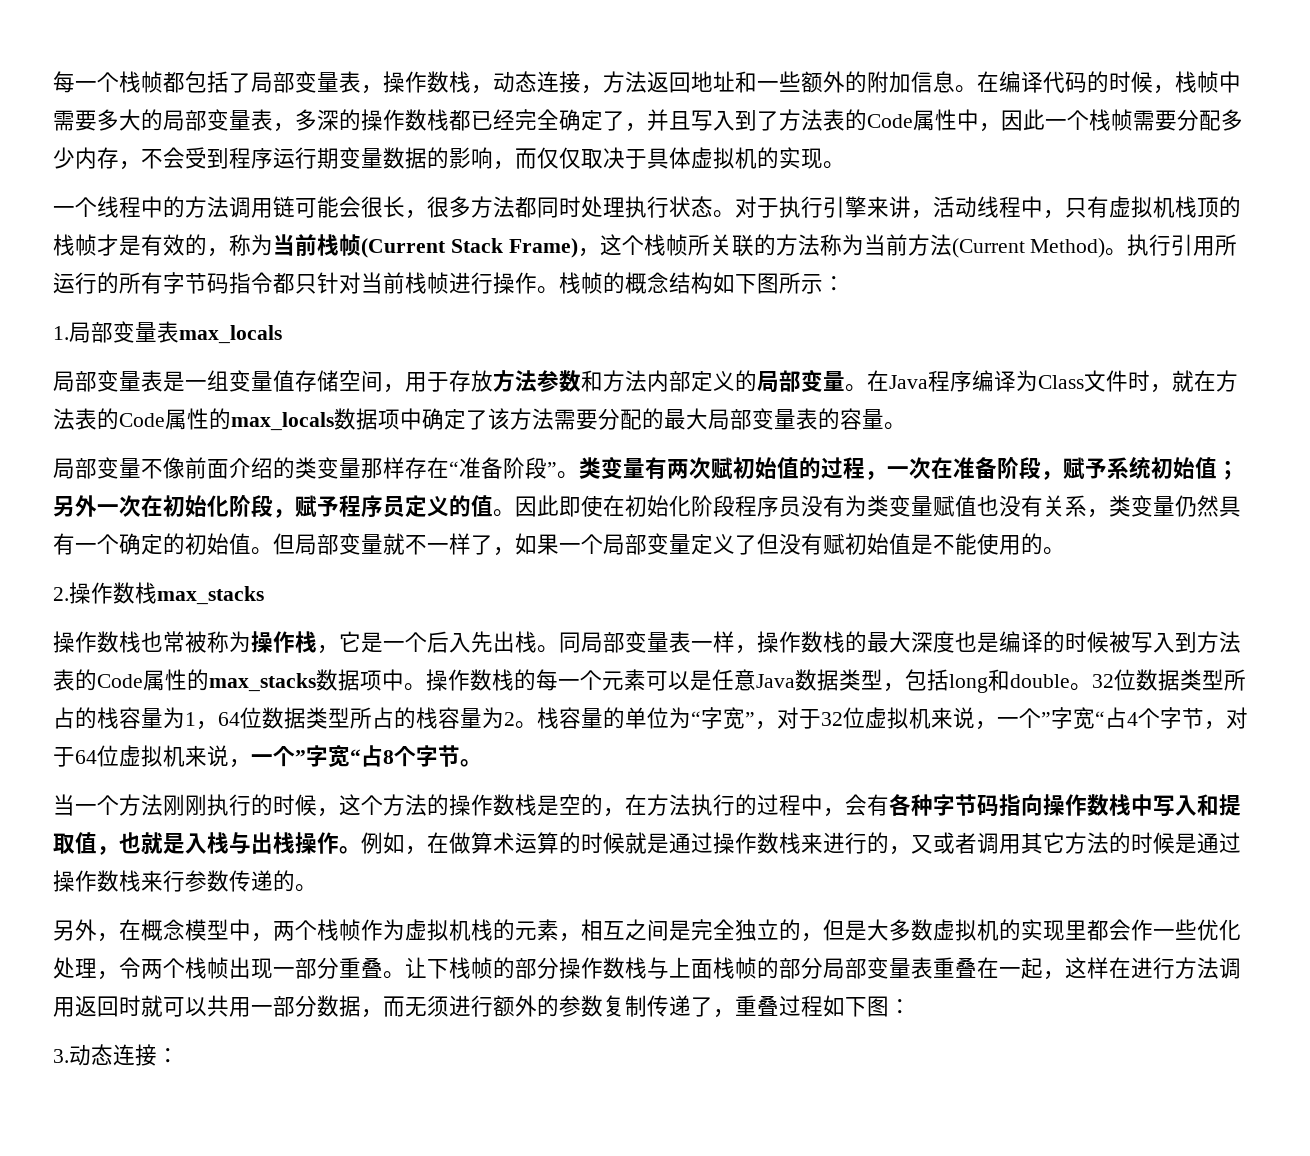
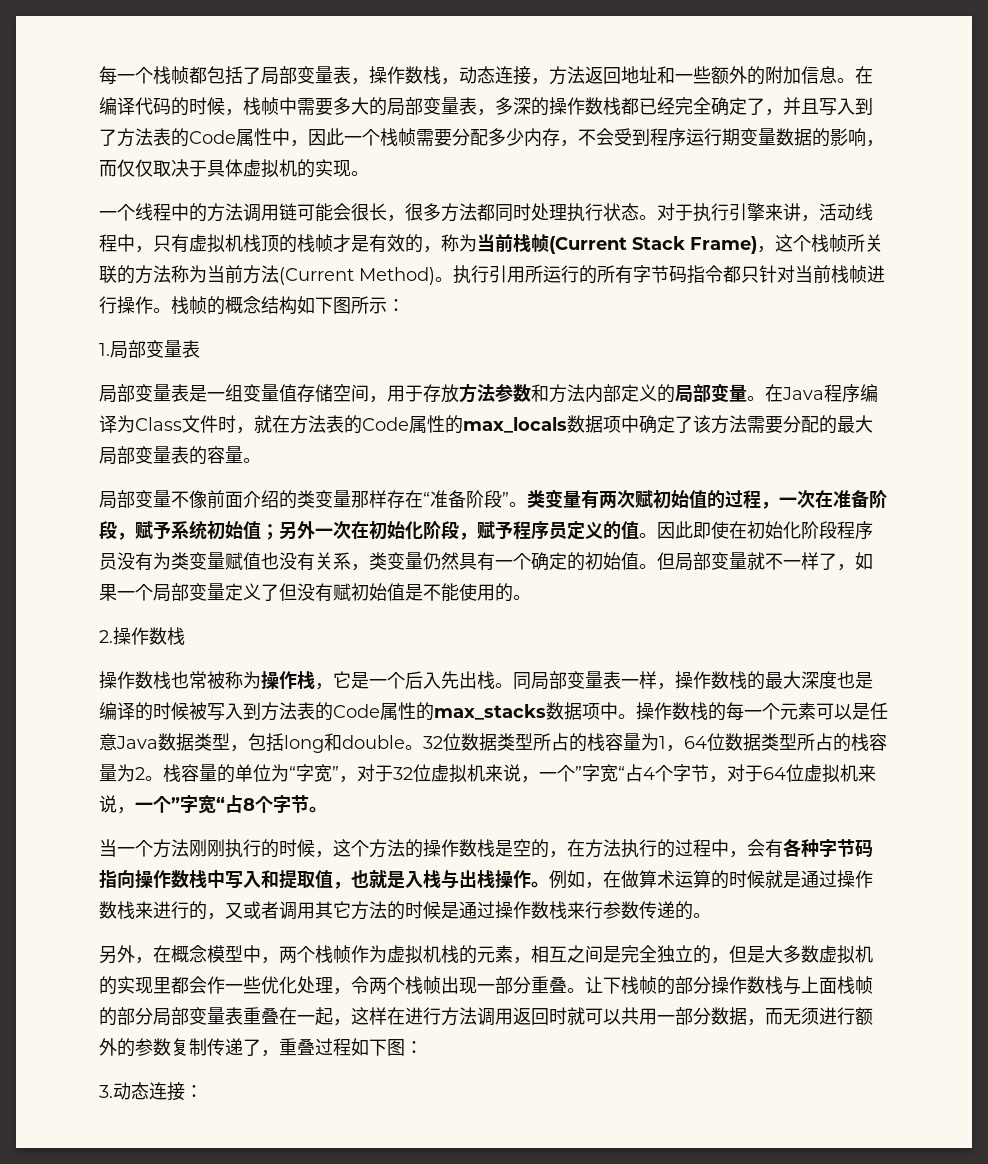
[179,325,282,344] max_locals -> (200, 349) none
[157,586,264,605] max_stacks -> (185, 636) none

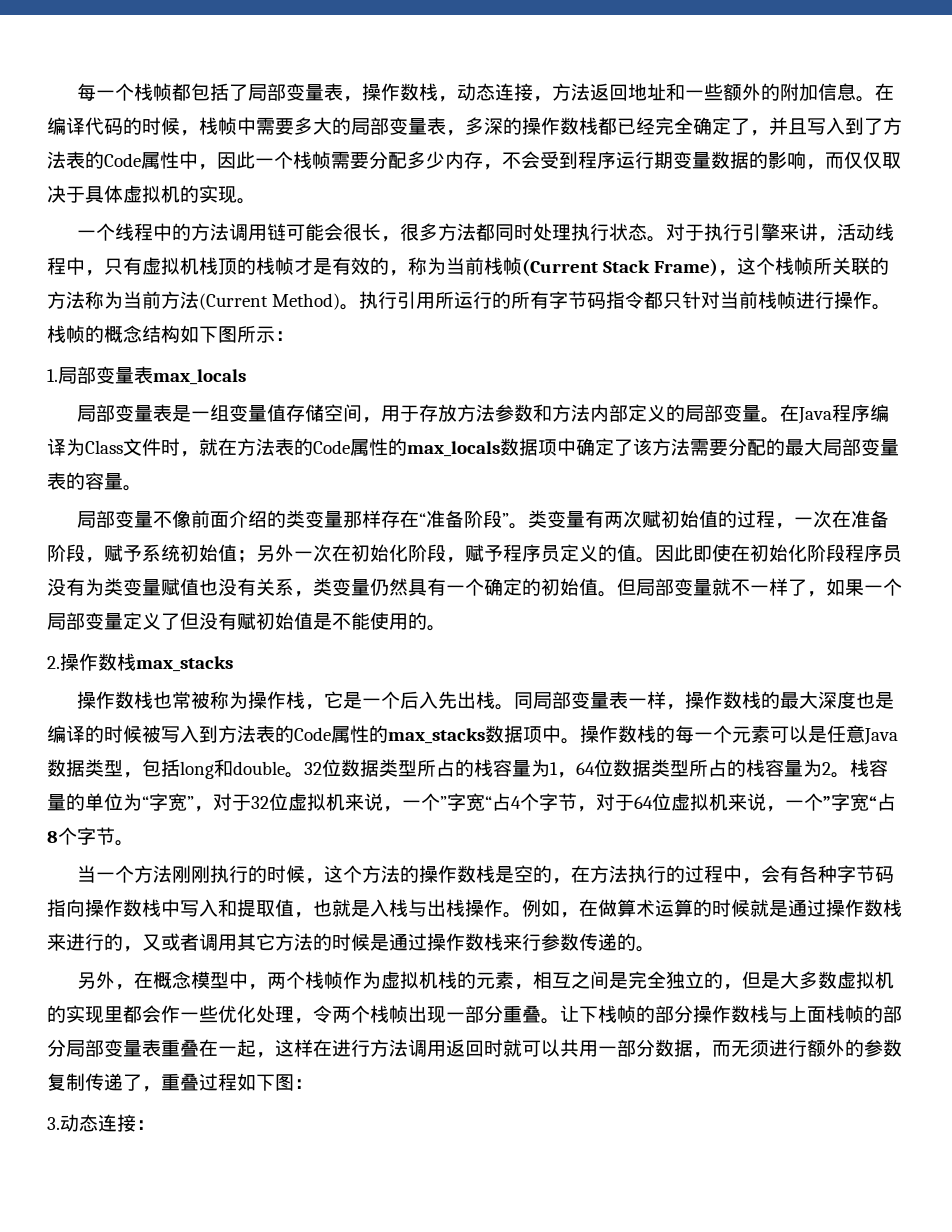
(200, 349) none -> [153,369,246,385] max_locals
(185, 636) none -> [136,656,233,672] max_stacks

